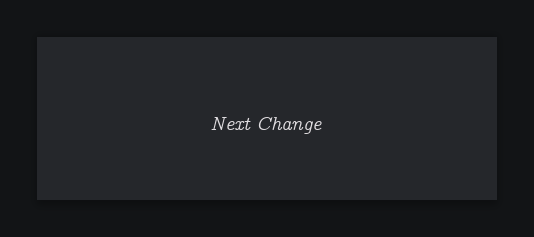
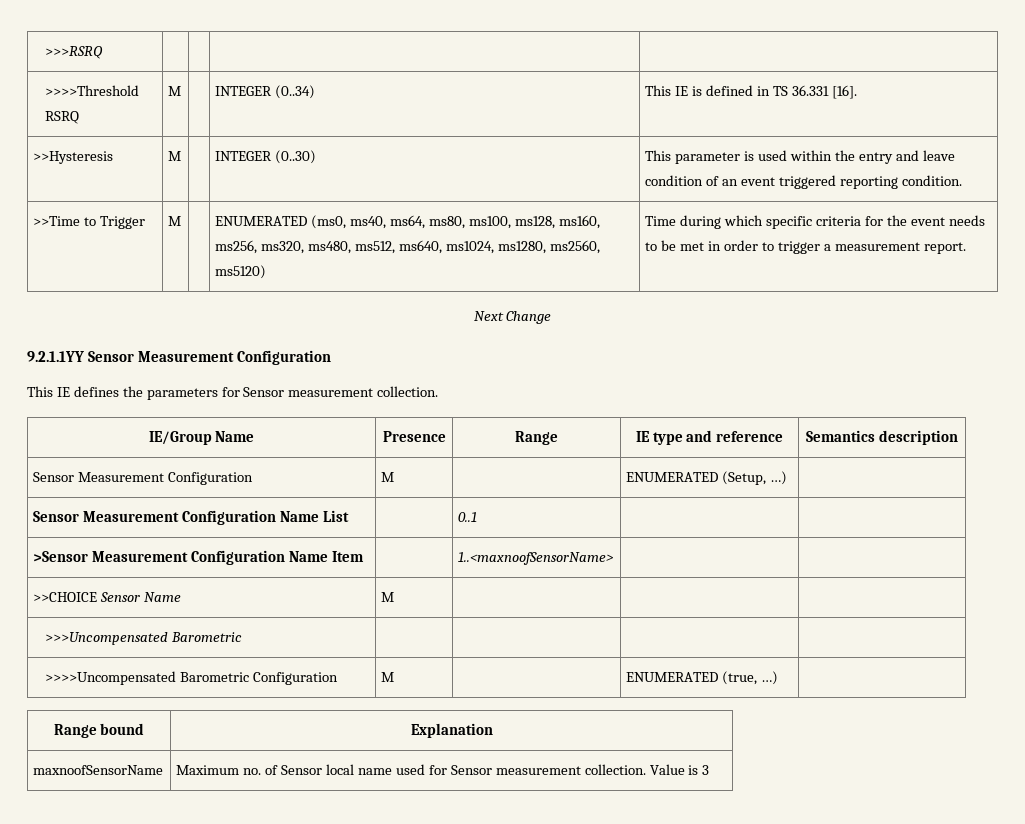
[209,116,322,134] Next Change -> [45,46,104,59] [45,85,140,96] [45,111,80,124] [168,86,182,96] [215,85,316,99] [645,85,857,99] [33,151,114,164] [168,151,182,161] [215,150,317,164] [645,150,955,164] [645,175,962,189] [33,216,146,229] [168,216,182,226] [215,215,600,229] [215,240,600,254] [215,265,267,279] [645,215,985,229] [645,240,966,254] [473,311,552,324] [27,350,331,365] [27,386,439,400] [148,431,255,445] [382,431,446,442] [515,431,558,445] [635,430,784,445] [806,430,958,445] [33,472,254,485] [381,472,395,482] [626,471,788,485] [33,510,350,525] [458,512,478,522] [33,550,365,565] [458,552,614,565] [33,592,182,602] [381,592,395,602] [45,632,243,645] [45,671,338,685] [381,672,395,682] [626,671,779,685] [53,723,145,738] [410,723,493,738] [33,765,164,775] [176,764,710,775] >>>RSRQ | | | | // >>>>Threshold RSRQ | M | | INTEGER (0..34) | This IE is defined in TS 36.331 [16]. // >>Hysteresis | M | | INTEGER (0..30) | This parameter is used within the entry and leave condition of an event triggered reporting condition. // >>Time to Trigger | M | | ENUMERATED (ms0, ms40, ms64, ms80, ms100, ms128, ms160, ms256, ms320, ms480, ms512, ms640, ms1024, ms1280, ms2560, ms5120) | Time during which specific criteria for the event needs to be met in order to trigger a measurement report. // Next Change // 9.2.1.1YY Sensor Measurement Configuration // This IE defines the parameters for Sensor measurement collection. // IE/Group Name | Presence | Range | IE type and reference | Semantics description // Sensor Measurement Configuration | M | | ENUMERATED (Setup, …) | // Sensor Measurement Configuration Name List | | 0..1 | | // >Sensor Measurement Configuration Name Item | | 1..<maxnoofSensorName> | | // >>CHOICE Sensor Name | M | | | // >>>Uncompensated Barometric | | | | // >>>>Uncompensated Barometric Configuration | M | | ENUMERATED (true, …) | // Range bound | Explanation // maxnoofSensorName | Maximum no. of Sensor local name used for Sensor measurement collection. Value is 3

